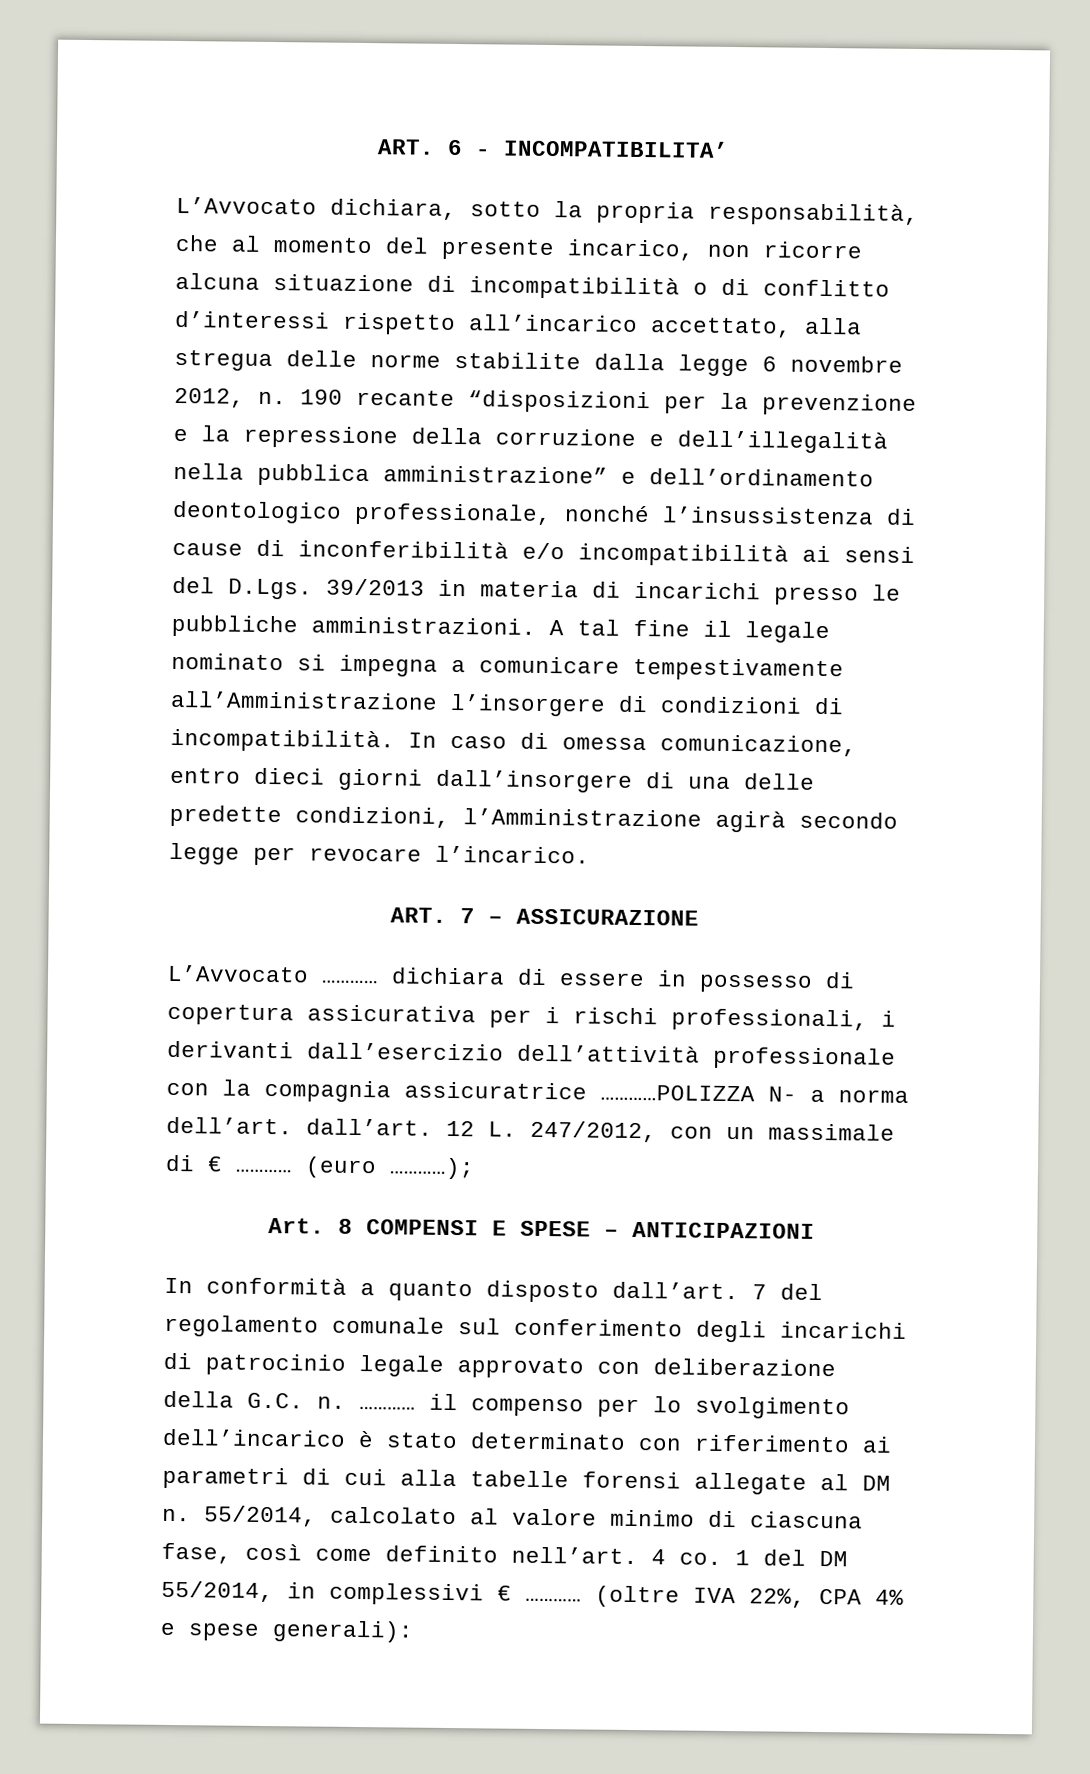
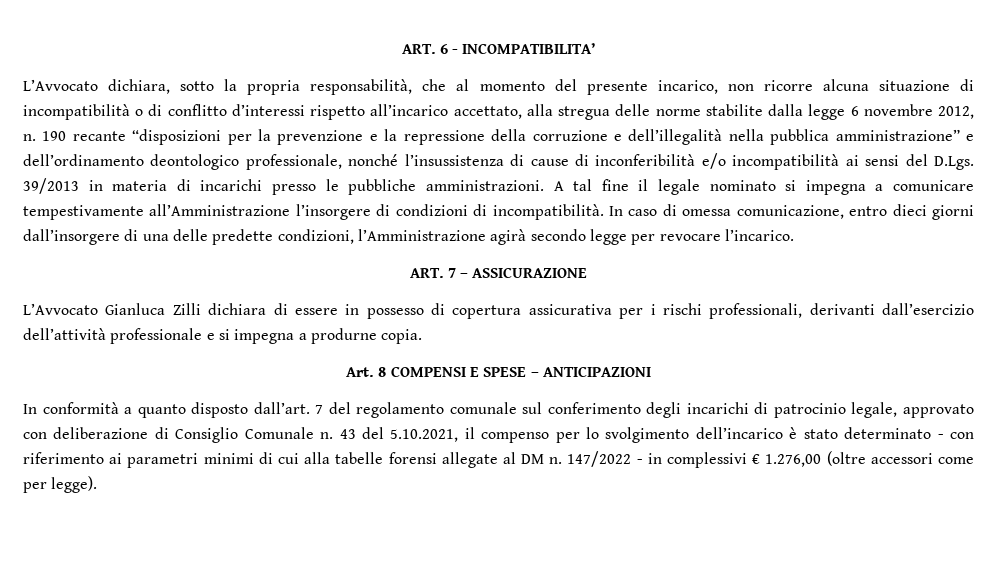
[321,979,378,984] ………… -> [105,303,201,315] Gianluca Zilli
[881,1010,896,1027] i -> (803, 311) none
[166,1079,909,1103] [166,1116,895,1143] [165,1154,475,1180] con la compagnia assicuratrice …………POLIZZA N- a norma dell’art. dall’art. 12 L. 247/2012, con un massimale di € ………… (euro …………); -> [206,328,423,344] e si impegna a produrne copia.
[359,1355,444,1377] legale -> [851,402,898,418] legale,
[163,1390,416,1410] della G.C. n. ………… -> [154,427,459,443] di Consiglio Comunale n. 43 del 5.10.2021,
(626, 1441) none -> [937,434,944,439] -
(289, 1478) none -> [203,453,254,464] minimi
[204,1505,863,1529] [161,1542,848,1567] [161,1580,904,1608] [160,1620,414,1643] 55/2014, calcolato al valore minimo di ciascuna fase, così come definito nell’art. 4 co. 1 del DM 55/2014, in complessivi € ………… (oltre IVA 22%, CPA 4% e spese generali): -> [567,451,974,468] [23,476,98,493] 147/2022 - in complessivi € 1.276,00 (oltre accessori come per legge).

